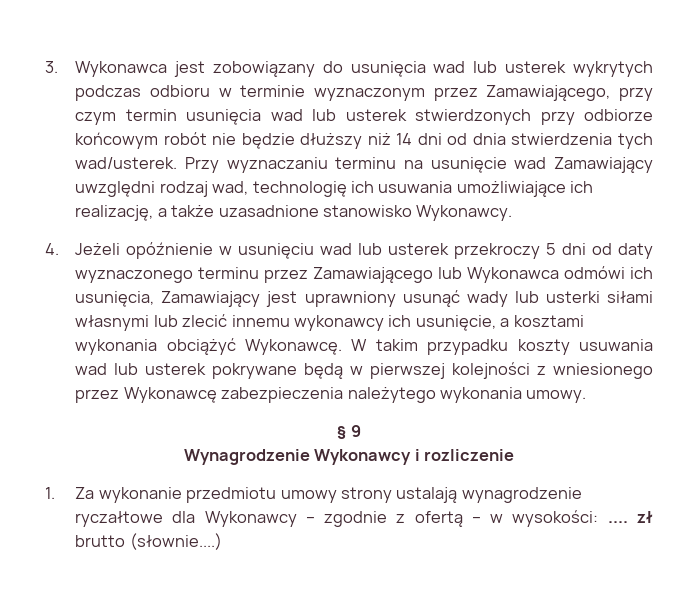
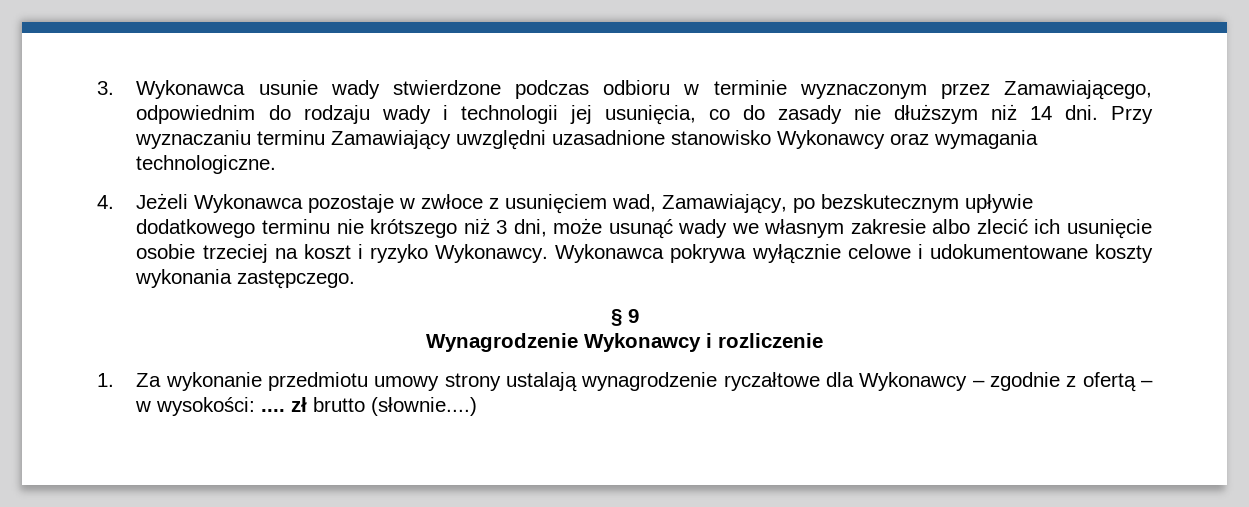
[174,61,654,77] jest zobowiązany do usunięcia wad lub usterek wykrytych -> [258,80,501,99] usunie wady stwierdzone
[618,87,653,101] [75,109,653,125] [75,132,653,149] [75,157,653,173] [75,181,594,197] [75,205,513,221] [45,242,653,259] [75,266,654,283] [75,290,654,307] [75,314,584,331] [75,338,653,355] [75,362,653,379] [75,387,587,403] przy czym termin usunięcia wad lub usterek stwierdzonych przy odbiorze końcowym robót nie będzie dłuższy niż 14 dni od dnia stwierdzenia tych wad/usterek. Przy wyznaczaniu terminu na usunięcie wad Zamawiający uwzględni rodzaj wad, technologię ich usuwania umożliwiające ich realizację, a także uzasadnione stanowisko Wykonawcy. // 4. Jeżeli opóźnienie w usunięciu wad lub usterek przekroczy 5 dni od daty wyznaczonego terminu przez Zamawiającego lub Wykonawca odmówi ich usunięcia, Zamawiający jest uprawniony usunąć wady lub usterki siłami własnymi lub zlecić innemu wykonawcy ich usunięcie, a kosztami wykonania obciążyć Wykonawcę. W takim przypadku koszty usuwania wad lub usterek pokrywane będą w pierwszej kolejności z wniesionego przez Wykonawcę zabezpieczenia należytego wykonania umowy. -> [136,104,1153,125] [135,130,1039,150] [136,155,277,174] [97,193,1034,214] [136,218,1152,239] [136,244,1153,264] [135,269,356,289] odpowiednim do rodzaju wady i technologii jej usunięcia, co do zasady nie dłuższym niż 14 dni. Przy wyznaczaniu terminu Zamawiający uwzględni uzasadnione stanowisko Wykonawcy oraz wymagania technologiczne. // 4. Jeżeli Wykonawca pozostaje w zwłoce z usunięciem wad, Zamawiający, po bezskutecznym upływie dodatkowego terminu nie krótszego niż 3 dni, może usunąć wady we własnym zakresie albo zlecić ich usunięcie osobie trzeciej na koszt i ryzyko Wykonawcy. Wykonawca pokrywa wyłącznie celowe i udokumentowane koszty wykonania zastępczego.

